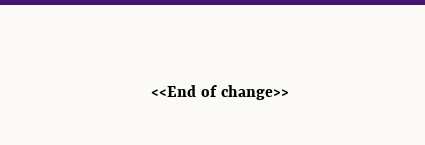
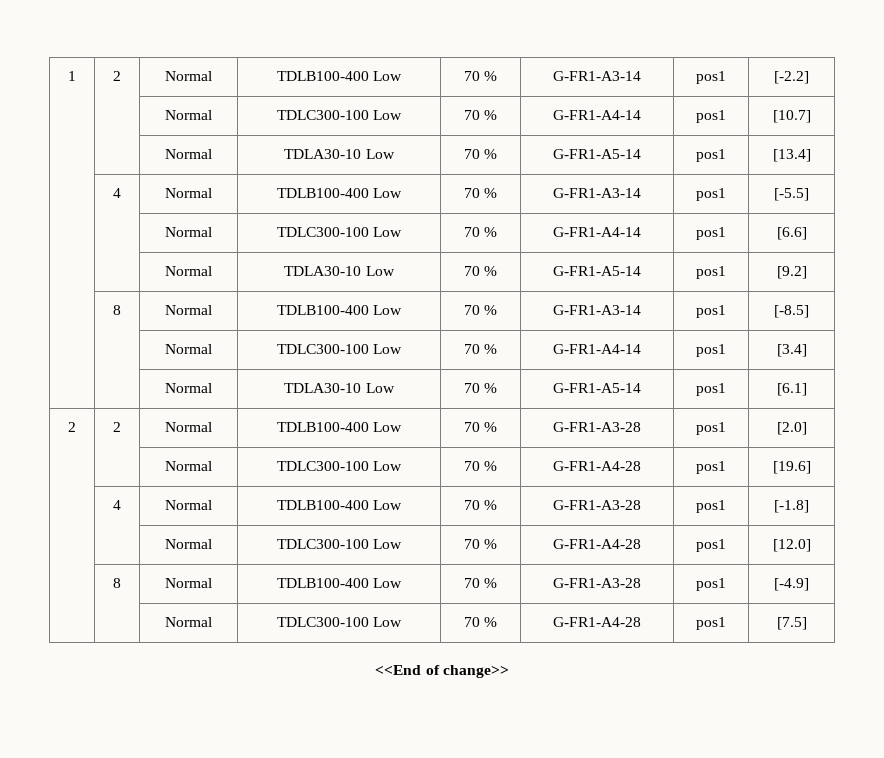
(151, 91) none -> [68,71,76,81] [113,71,121,81] [165,71,212,81] [276,71,403,81] [463,71,498,81] [553,71,641,81] [696,71,726,84] [774,71,809,84] [165,110,212,120] [276,110,403,120] [463,110,498,120] [553,110,641,120] [696,110,726,123] [772,110,811,123] [165,149,212,159] [284,149,395,159] [463,149,498,159] [553,149,641,159] [696,149,726,162] [772,149,811,162] [113,188,121,198] [165,188,212,198] [276,188,403,198] [463,188,498,198] [553,188,641,198] [696,188,726,201] [774,188,809,201] [165,227,212,237] [276,227,403,237] [463,227,498,237] [553,227,641,237] [696,227,726,240] [776,227,807,240] [165,266,212,276] [284,266,395,276] [463,266,498,276] [553,266,641,276] [696,266,726,279] [776,266,807,279] [113,305,121,315] [165,305,212,315] [276,305,403,315] [463,305,498,315] [553,305,641,315] [696,305,726,318] [774,305,809,318] [165,344,212,354] [276,344,403,354] [463,344,498,354] [553,344,641,354] [696,344,726,357] [776,344,807,357] [165,383,212,393] [284,383,395,393] [463,383,498,393] [553,383,641,393] [696,383,726,396] [776,383,807,396] [68,422,76,432] [113,422,121,432] [165,422,212,432] [276,422,403,432] [463,422,498,432] [553,422,641,432] [696,422,726,435] [776,422,807,435] [165,461,212,471] [276,461,403,471] [463,461,498,471] [553,461,641,471] [696,461,726,474] [772,461,811,474] [113,500,121,510] [165,500,212,510] [276,500,403,510] [463,500,498,510] [553,500,641,510] [696,500,726,513] [774,500,809,513] [165,539,212,549] [276,539,403,549] [463,539,498,549] [553,539,641,549] [696,539,726,552] [772,539,811,552] [113,578,121,588] [165,578,212,588] [276,578,403,588] [463,578,498,588] [553,578,641,588] [696,578,726,591] [774,578,809,591] [165,617,212,627] [276,617,403,627] [463,617,498,627] [553,617,641,627] [696,617,726,630] [776,617,807,630] 1 | 2 | Normal | TDLB100-400 Low | 70 % | G-FR1-A3-14 | pos1 | [-2.2] // | | Normal | TDLC300-100 Low | 70 % | G-FR1-A4-14 | pos1 | [10.7] // | | Normal | TDLA30-10 Low | 70 % | G-FR1-A5-14 | pos1 | [13.4] // | 4 | Normal | TDLB100-400 Low | 70 % | G-FR1-A3-14 | pos1 | [-5.5] // | | Normal | TDLC300-100 Low | 70 % | G-FR1-A4-14 | pos1 | [6.6] // | | Normal | TDLA30-10 Low | 70 % | G-FR1-A5-14 | pos1 | [9.2] // | 8 | Normal | TDLB100-400 Low | 70 % | G-FR1-A3-14 | pos1 | [-8.5] // | | Normal | TDLC300-100 Low | 70 % | G-FR1-A4-14 | pos1 | [3.4] // | | Normal | TDLA30-10 Low | 70 % | G-FR1-A5-14 | pos1 | [6.1] // 2 | 2 | Normal | TDLB100-400 Low | 70 % | G-FR1-A3-28 | pos1 | [2.0] // | | Normal | TDLC300-100 Low | 70 % | G-FR1-A4-28 | pos1 | [19.6] // | 4 | Normal | TDLB100-400 Low | 70 % | G-FR1-A3-28 | pos1 | [-1.8] // | | Normal | TDLC300-100 Low | 70 % | G-FR1-A4-28 | pos1 | [12.0] // | 8 | Normal | TDLB100-400 Low | 70 % | G-FR1-A3-28 | pos1 | [-4.9] // | | Normal | TDLC300-100 Low | 70 % | G-FR1-A4-28 | pos1 | [7.5] //

